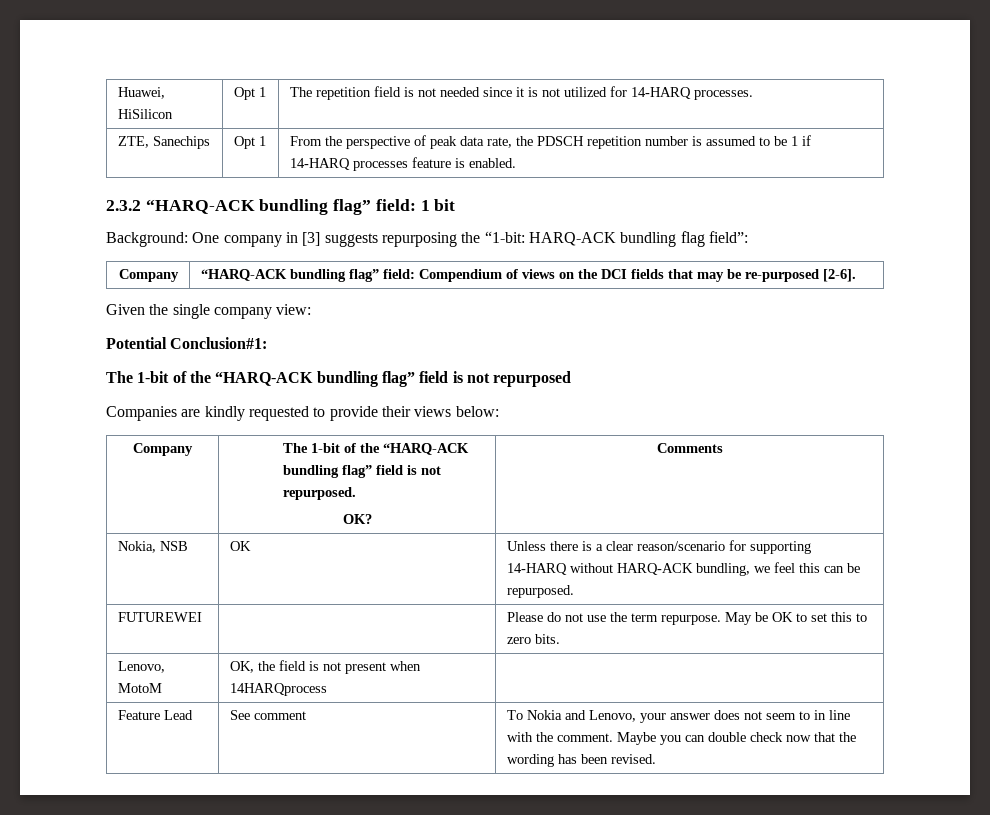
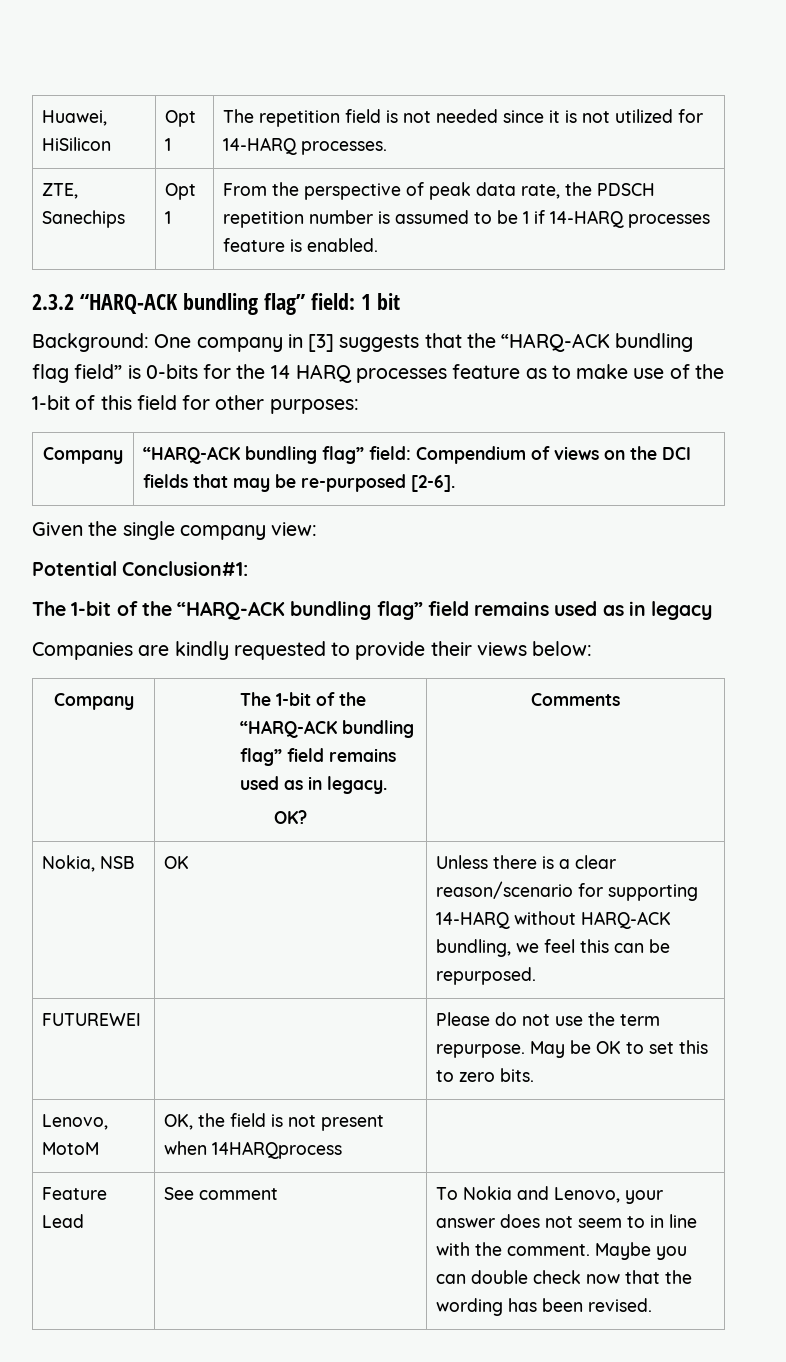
[381,231,748,247] repurposing the “1-bit: HARQ-ACK bundling flag field”: -> [424,333,694,352] [32,364,724,383] [32,395,359,414] that the “HARQ-ACK bundling flag field” is 0-bits for the 14 HARQ processes feature as to make use of the 1-bit of this field for other purposes:
[452,371,572,387] is not repurposed -> [474,601,713,620] remains used as in legacy
[406,465,441,475] [282,487,356,500] is not repurposed. -> [328,748,396,762] [239,776,387,794] remains used as in legacy.

